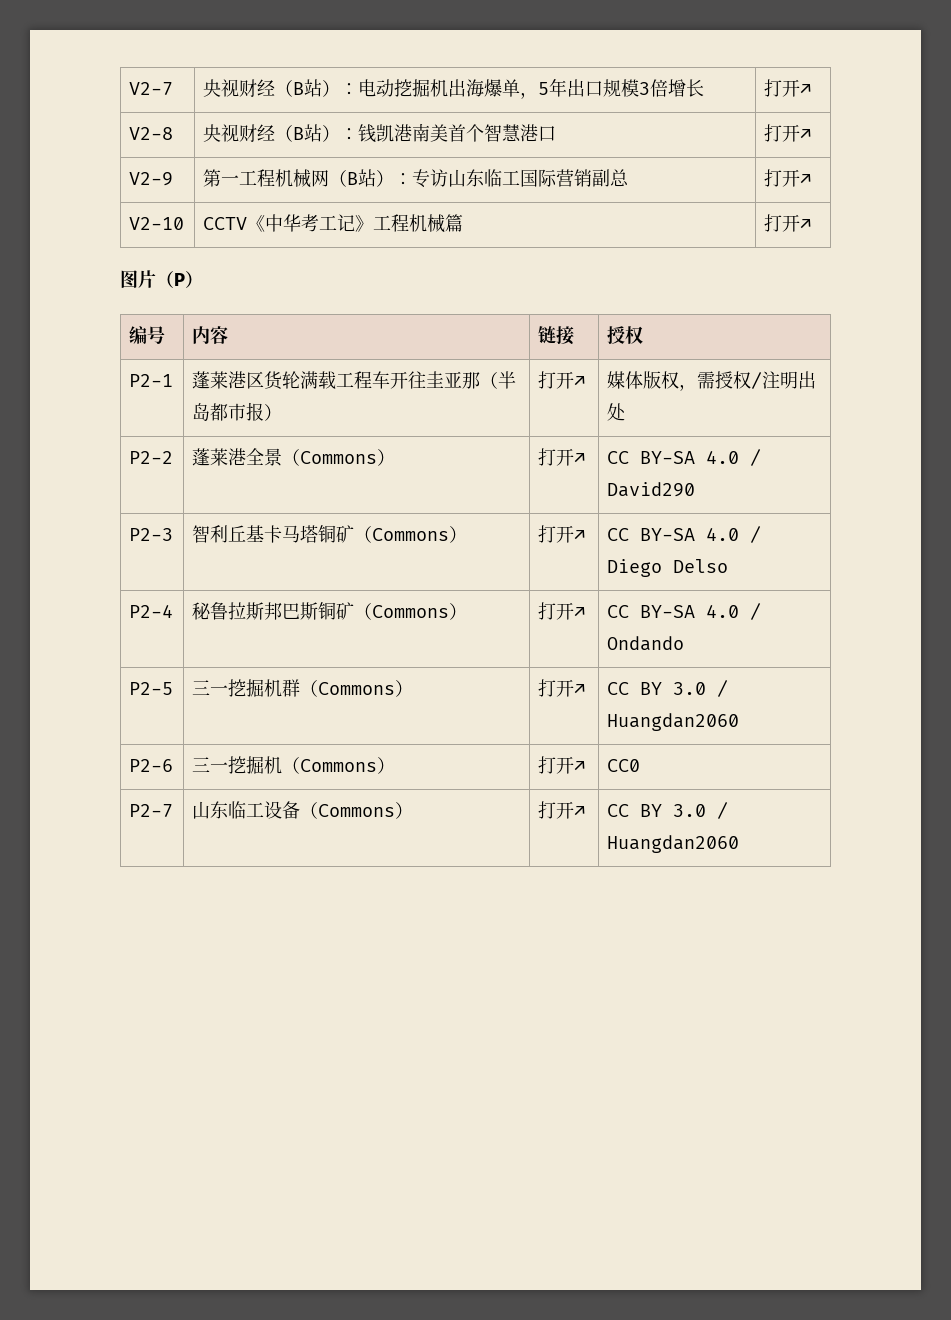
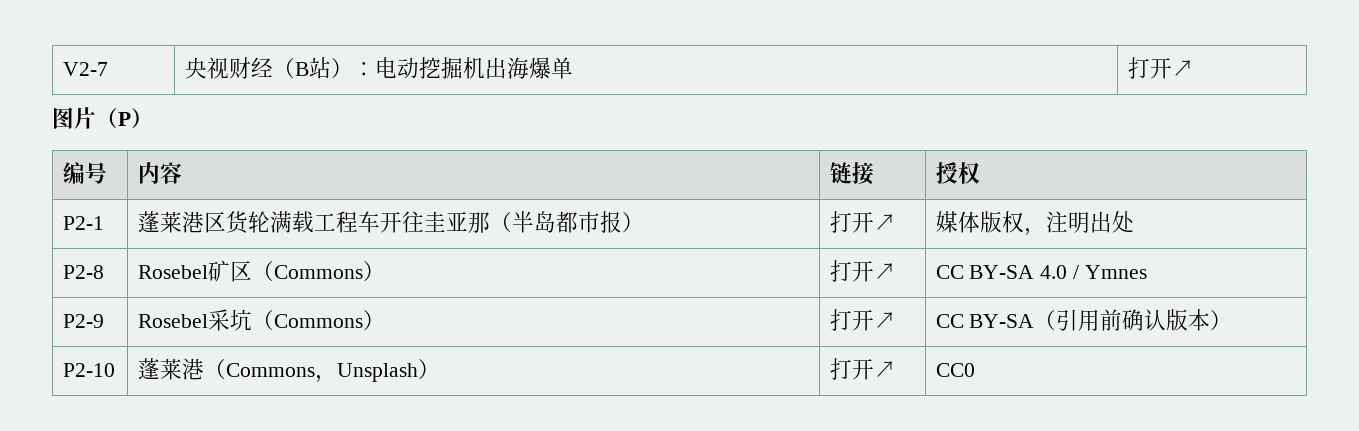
[520,78,705,99] [764,79,812,97] [129,127,174,140] [203,123,557,143] [764,124,812,142] [129,172,174,186] [203,169,630,188] [764,169,812,187] [129,217,185,230] [203,214,464,233] ，5年出口规模3倍增长 | 打开↗ // V2-8 | 央视财经（B站）：钱凯港南美首个智慧港口 | 打开↗ // V2-9 | 第一工程机械网（B站）：专访山东临工国际营销副总 | 打开↗ // V2-10 | CCTV《中华考工记》工程机械篇 -> (573, 68) none
[697,371,763,389] 需授权/ -> (1046, 232) none
[129,451,174,464] [192,448,396,466] [538,448,586,466] [607,449,762,466] [607,482,696,497] [129,528,174,541] [192,525,468,543] [538,525,586,543] [607,526,762,543] [607,559,729,577] [129,605,174,618] [192,602,468,620] [538,602,586,620] [607,603,762,620] [607,636,685,651] [129,682,174,695] [192,679,414,697] [538,679,586,697] [607,680,729,697] [607,713,740,731] [129,759,174,772] [192,756,396,774] [538,756,586,774] [607,759,641,772] [129,804,174,817] [192,801,414,819] [538,801,586,819] [607,802,729,819] [607,835,740,853] P2-2 | 蓬莱港全景（Commons） | 打开↗ | CC BY-SA 4.0 / David290 // P2-3 | 智利丘基卡马塔铜矿（Commons） | 打开↗ | CC BY-SA 4.0 / Diego Delso // P2-4 | 秘鲁拉斯邦巴斯铜矿（Commons） | 打开↗ | CC BY-SA 4.0 / Ondando // P2-5 | 三一挖掘机群（Commons） | 打开↗ | CC BY 3.0 / Huangdan2060 // P2-6 | 三一挖掘机（Commons） | 打开↗ | CC0 // P2-7 | 山东临工设备（Commons） | 打开↗ | CC BY 3.0 / Huangdan2060 -> [62,265,104,279] [137,260,385,282] [829,260,896,282] [935,265,1147,279] [62,314,104,328] [137,309,385,331] [829,309,896,331] [935,309,1233,331] [62,363,115,377] [137,358,440,383] [829,358,896,380] [935,363,975,377] P2-8 | Rosebel矿区（Commons） | 打开↗ | CC BY-SA 4.0 / Ymnes // P2-9 | Rosebel采坑（Commons） | 打开↗ | CC BY-SA（引用前确认版本） // P2-10 | 蓬莱港（Commons，Unsplash） | 打开↗ | CC0

